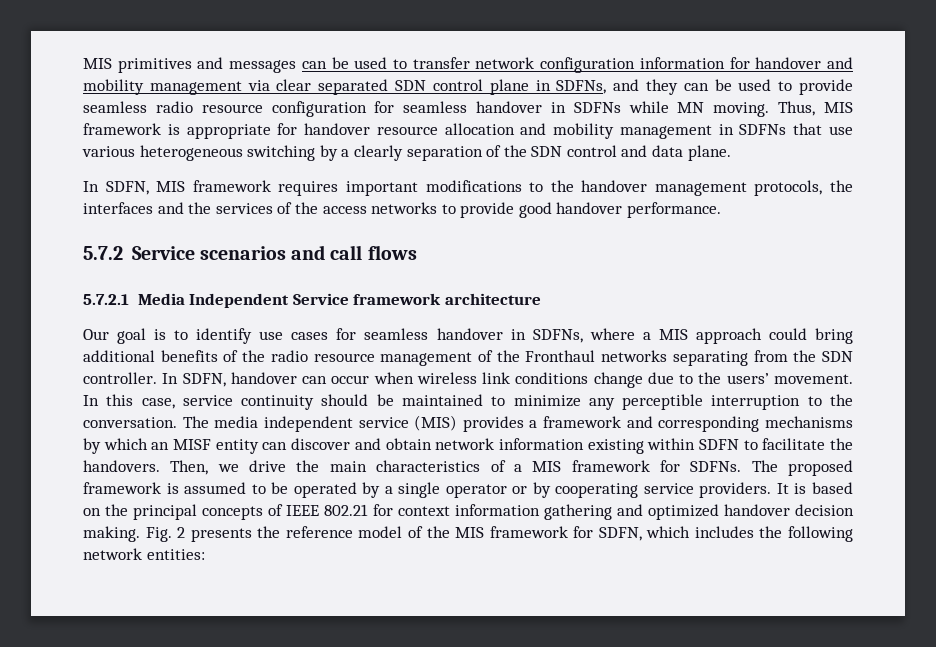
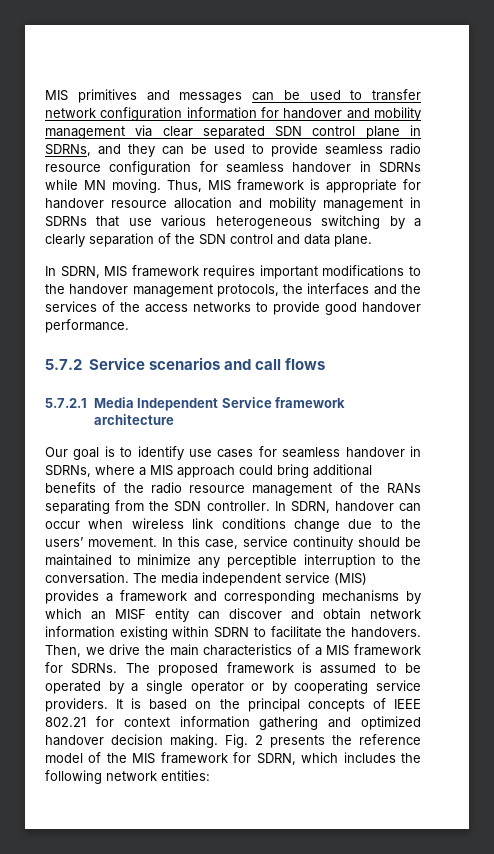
[556,80,607,94] SDFNs, -> [45,144,91,156] SDRNs,
[573,102,621,113] SDFNs -> [379,162,421,173] SDRNs
[739,124,787,135] SDFNs -> [45,216,87,227] SDRNs
[105,181,149,195] SDFN, -> [60,266,100,278] SDRN,
[532,329,583,343] SDFNs, -> [45,465,91,477] SDRNs,
[525,350,668,362] Fronthaul networks -> [387,483,421,493] RANs
[182,373,226,387] SDFN, -> [290,501,330,513] SDRN,
[698,439,739,450] SDFN -> [214,627,250,638] SDRN
[690,461,742,472] SDFNs. -> [71,663,118,674] SDRNs.
[598,527,642,541] SDFN, -> [256,753,296,765] SDRN,

